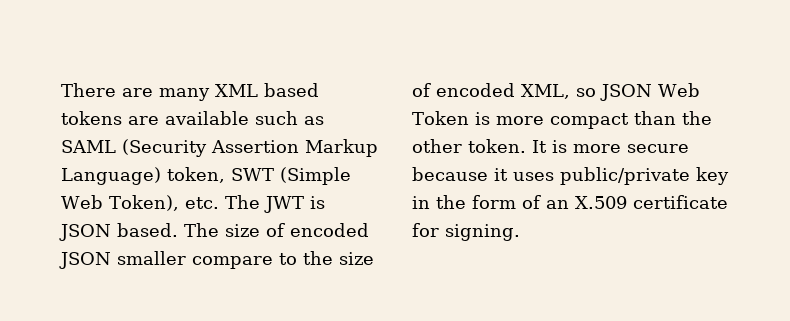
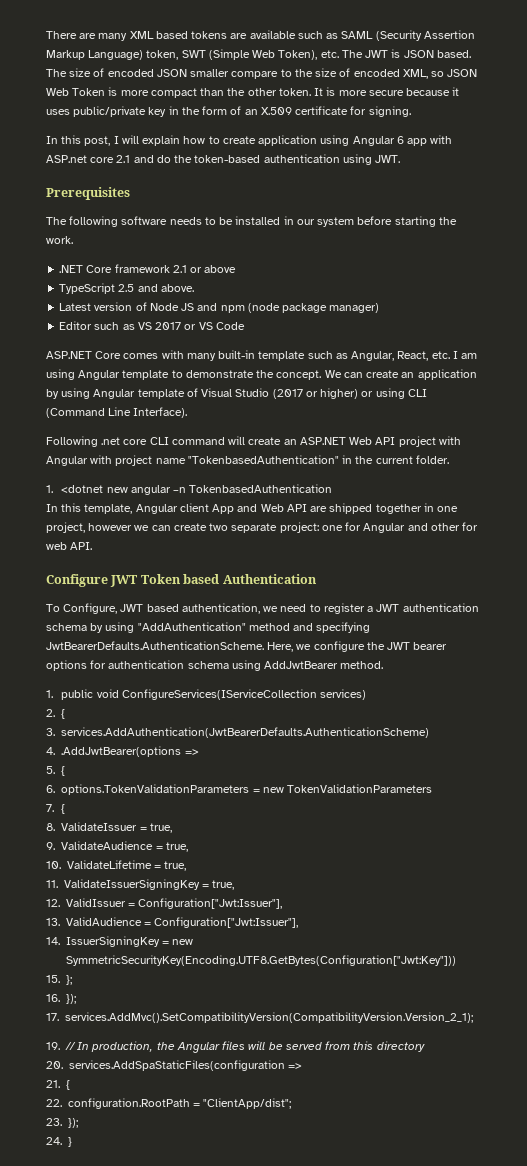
(520, 232) none -> [46,135,453,146] [46,154,401,165] [46,187,130,200] [46,216,457,227] [46,236,73,244] [59,264,237,273] [59,283,194,294] [59,302,380,313] [59,321,245,330] [46,350,478,361] [46,369,477,380] [46,388,427,399] [46,407,188,418] [46,436,461,447] [46,455,449,466] [46,484,333,495] [46,503,459,514] [46,522,479,533] [46,542,93,550] [46,574,317,587] [46,603,479,614] [46,622,371,633] [46,641,448,652] [46,660,384,671] [46,689,367,700] [46,709,66,719] [46,727,430,738] [46,746,199,757] [46,766,66,776] [46,784,433,795] [46,804,66,814] [46,822,172,833] [46,841,188,852] [46,860,187,871] [46,879,235,890] [46,898,283,909] [46,917,299,928] [46,936,194,947] [66,955,456,966] [46,975,72,985] [46,994,76,1004] [46,1012,473,1023] [46,1041,425,1053] [46,1060,303,1071] [46,1080,70,1090] [46,1098,292,1109] [46,1118,78,1128] [46,1137,72,1147] // In this post, I will explain how to create application using Angular 6 app with ASP.net core 2.1 and do the token-based authentication using JWT. // Prerequisites // The following software needs to be installed in our system before starting the work. // .NET Core framework 2.1 or above // TypeScript 2.5 and above. // Latest version of Node JS and npm (node package manager) // Editor such as VS 2017 or VS Code // ASP.NET Core comes with many built-in template such as Angular, React, etc. I am using Angular template to demonstrate the concept. We can create an application by using Angular template of Visual Studio (2017 or higher) or using CLI (Command Line Interface). // Following .net core CLI command will create an ASP.NET Web API project with Angular with project name "TokenbasedAuthentication" in the current folder. // 1. <dotnet new angular –n TokenbasedAuthentication // In this template, Angular client App and Web API are shipped together in one project, however we can create two separate project: one for Angular and other for web API. // Configure JWT Token based Authentication // To Configure, JWT based authentication, we need to register a JWT authentication schema by using "AddAuthentication" method and specifying JwtBearerDefaults.AuthenticationScheme. Here, we configure the JWT bearer options for authentication schema using AddJwtBearer method. // 1. public void ConfigureServices(IServiceCollection services) // 2. { // 3. services.AddAuthentication(JwtBearerDefaults.AuthenticationScheme) // 4. .AddJwtBearer(options => // 5. { // 6. options.TokenValidationParameters = new TokenValidationParameters // 7. { // 8. ValidateIssuer = true, // 9. ValidateAudience = true, // 10. ValidateLifetime = true, // 11. ValidateIssuerSigningKey = true, // 12. ValidIssuer = Configuration["Jwt:Issuer"], // 13. ValidAudience = Configuration["Jwt:Issuer"], // 14. IssuerSigningKey = new SymmetricSecurityKey(Encoding.UTF8.GetBytes(Configuration["Jwt:Key"])) // 15. }; // 16. }); // 17. services.AddMvc().SetCompatibilityVersion(CompatibilityVersion.Version_2_1); // 19. // In production, the Angular files will be served from this directory // 20. services.AddSpaStaticFiles(configuration => // 21. { // 22. configuration.RootPath = "ClientApp/dist"; // 23. }); // 24. }

